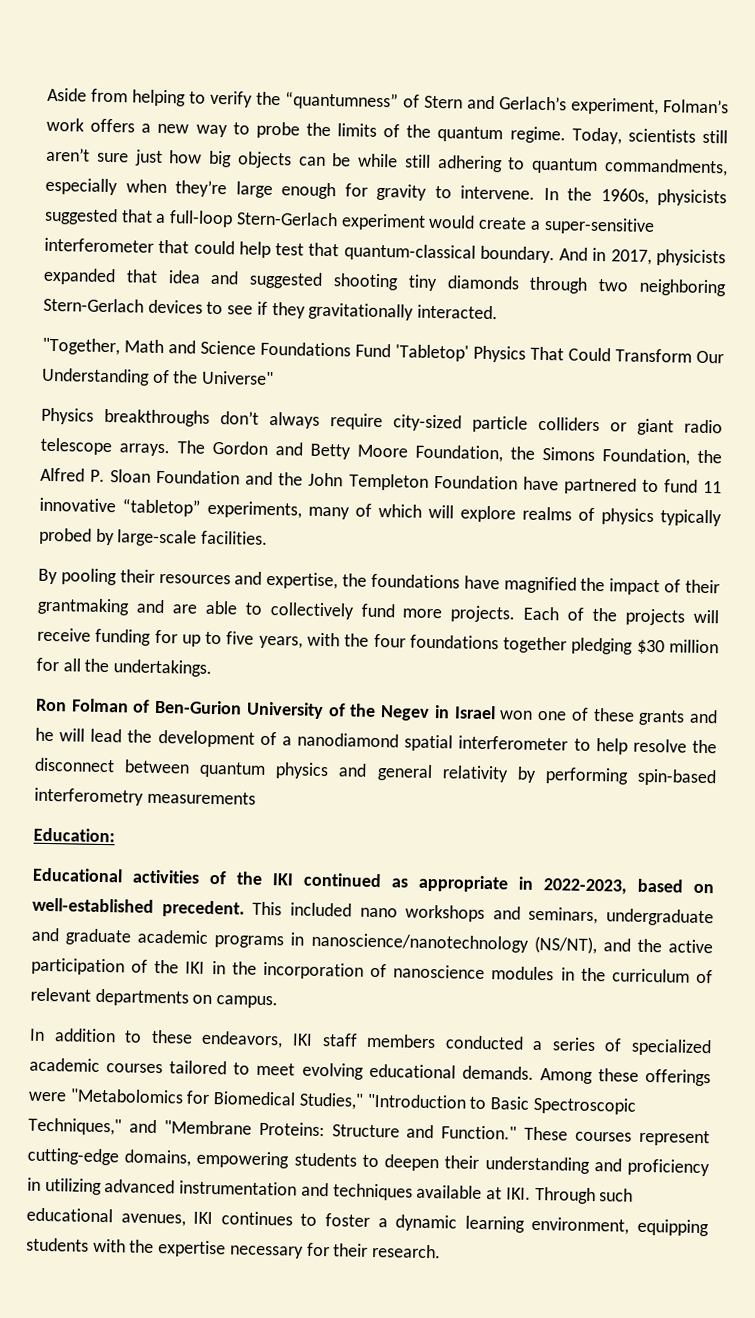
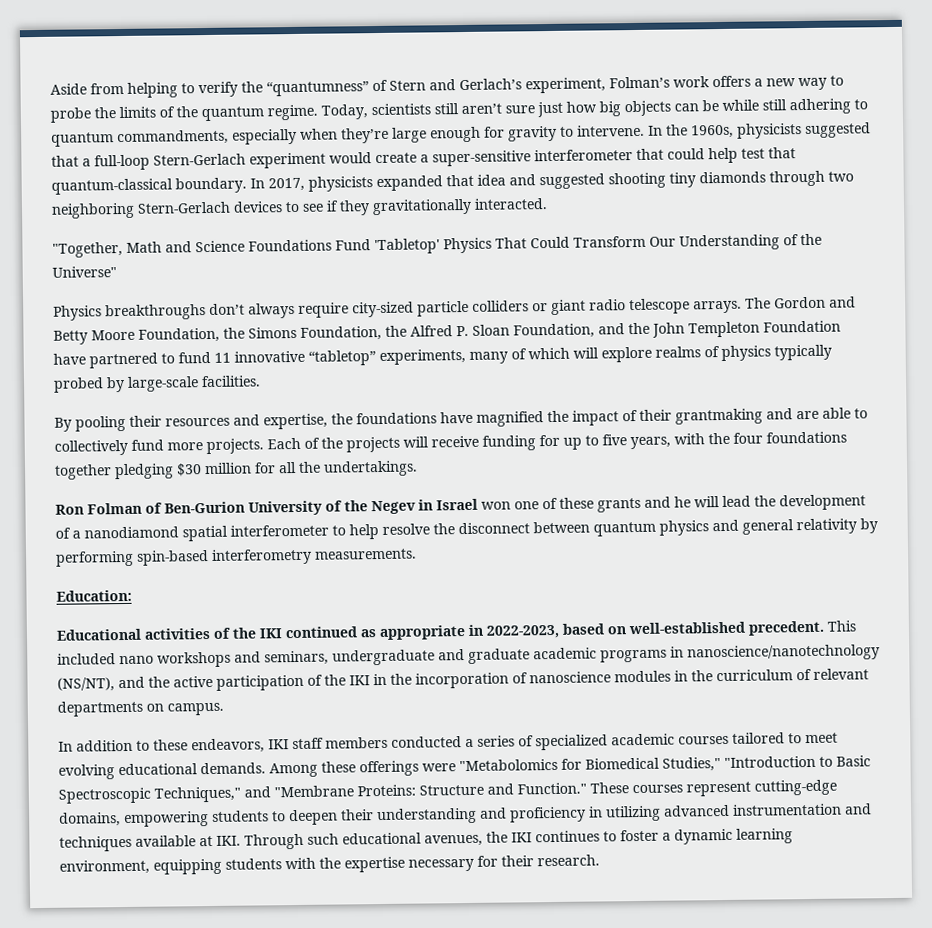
[559,247,607,262] And in -> [250,178,265,189] In
[156,469,241,485] Foundation -> [513,323,595,339] Foundation,
[146,790,256,805] measurements -> [314,548,417,560] measurements.
(186, 1220) none -> [486,831,508,843] the

